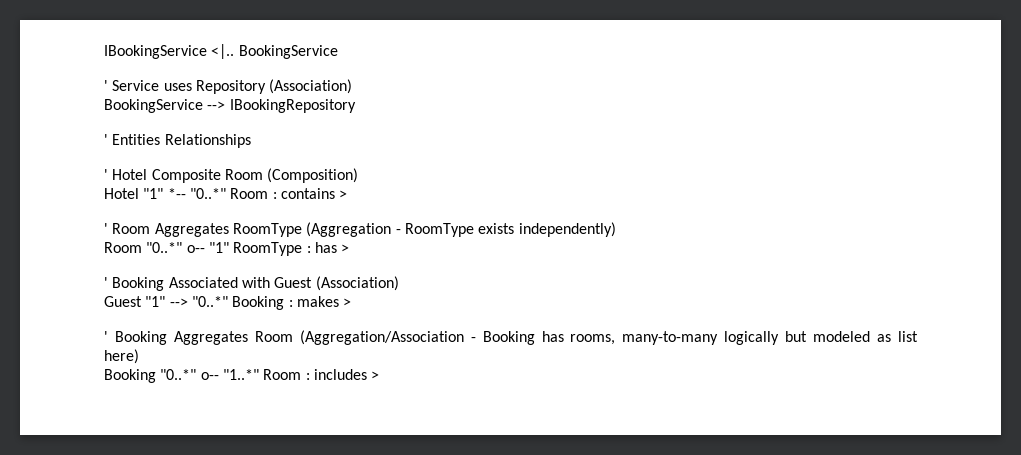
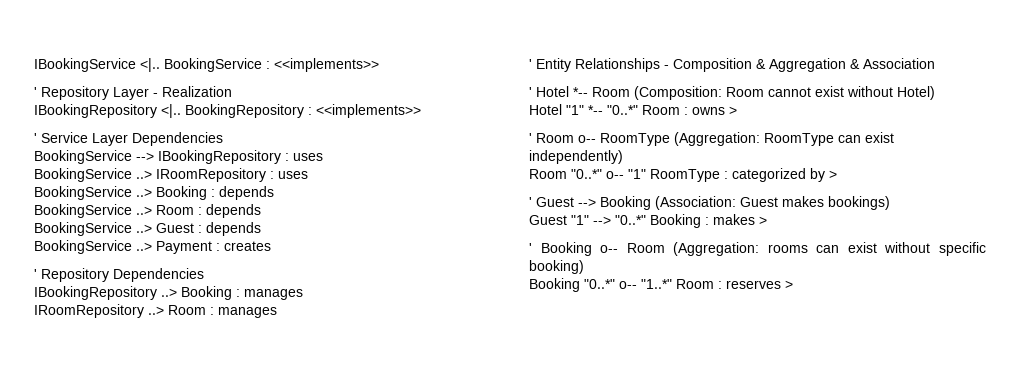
(338, 52) none -> [266,58,379,72] [34,86,232,100] [34,104,421,118] : <<implements>> // ' Repository Layer - Realization // IBookingRepository <|.. BookingRepository : <<implements>>
[163,79,353,94] uses Repository (Association) -> [92,132,223,146] Layer Dependencies
[104,134,251,148] [104,168,359,183] // ' Entities Relationships // ' Hotel Composite Room (Composition) -> [285,153,323,161] [34,168,308,182] [34,186,274,200] [34,204,261,218] [34,222,261,236] [34,240,271,254] [34,268,204,282] [34,286,303,300] [34,304,277,318] [529,58,935,72] [529,86,935,100] : uses // BookingService ..> IRoomRepository : uses // BookingService ..> Booking : depends // BookingService ..> Room : depends // BookingService ..> Guest : depends // BookingService ..> Payment : creates // ' Repository Dependencies // IBookingRepository ..> Booking : manages // IRoomRepository ..> Room : manages // ' Entity Relationships - Composition & Aggregation & Association // ' Hotel *-- Room (Composition: Room cannot exist without Hotel)
[280,188,335,199] contains -> [692,107,725,115] owns
[154,222,515,237] Aggregates RoomType (Aggregation - RoomType exists -> [578,132,894,146] o-- RoomType (Aggregation: RoomType can exist
[314,242,350,253] [104,276,399,291] has > // ' Booking Associated with Guest (Association) -> [732,168,837,182] [529,196,890,210] categorized by > // ' Guest --> Booking (Association: Guest makes bookings)
[173,330,919,345] [104,349,139,364] Aggregates Room (Aggregation/Association - Booking has rooms, many-to-many logically but modeled as list here) -> [600,242,986,256] [529,260,584,274] o-- Room (Aggregation: rooms can exist without specific booking)
[313,369,367,380] includes -> [726,280,781,289] reserves

